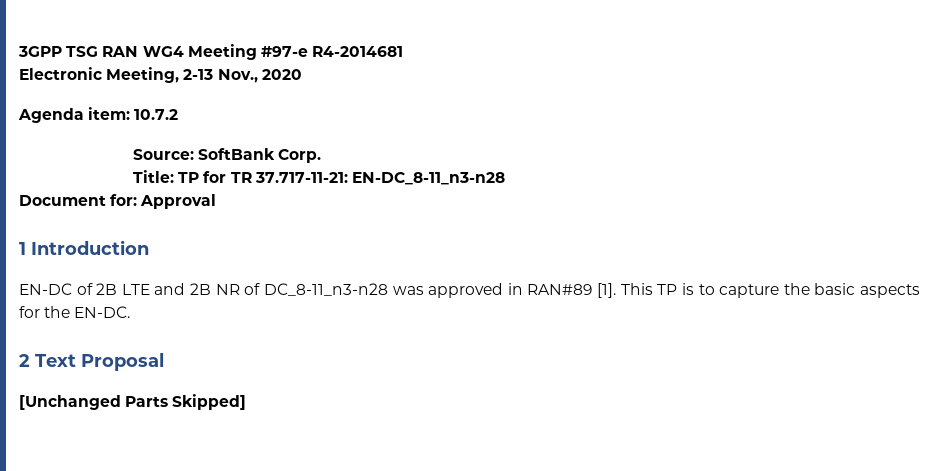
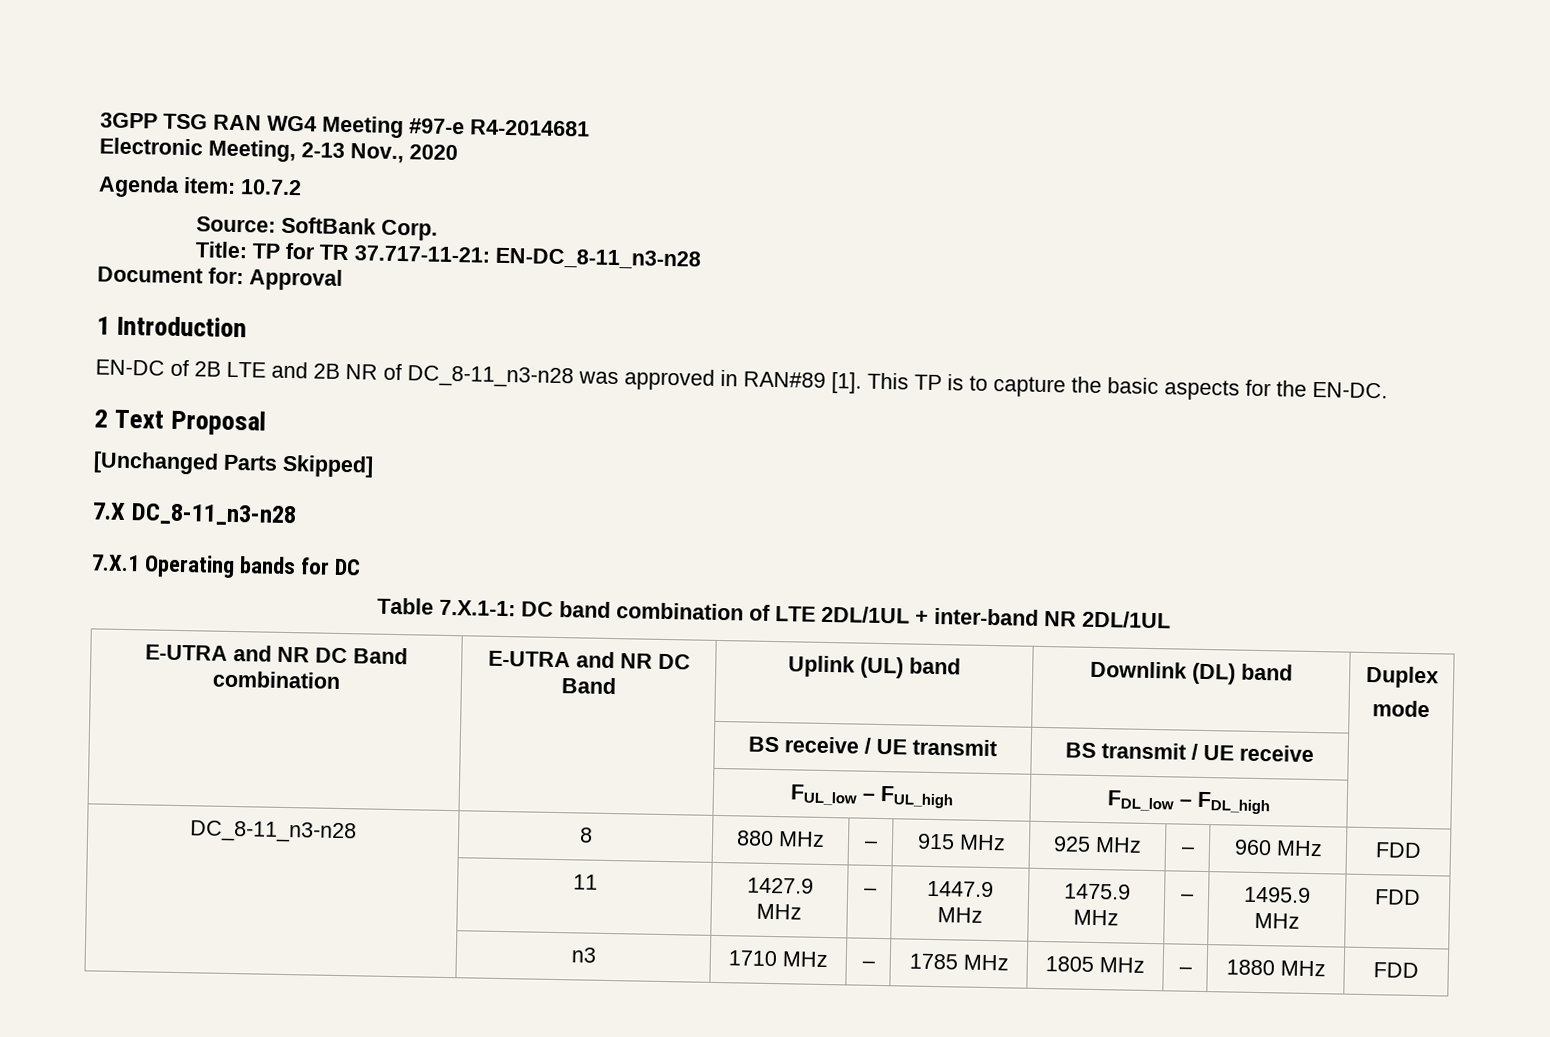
(247, 402) none -> [92,502,297,527] [91,554,362,579] [376,597,1171,629] [145,644,408,665] [211,670,341,689] [487,650,691,670] [560,677,617,695] [788,655,961,679] [1090,660,1293,685] [1364,665,1439,689] [1372,700,1430,718] [748,736,997,757] [1065,742,1314,763] [790,784,954,809] [1107,790,1271,815] [189,820,357,844] [578,827,593,843] [736,830,825,847] [863,840,878,848] [916,833,1006,851] [1053,836,1142,853] [1180,846,1194,854] [1233,839,1323,857] [1375,842,1422,859] [572,874,598,890] [746,877,814,894] [756,903,802,920] [863,887,877,895] [927,880,994,898] [936,907,983,923] [1063,883,1131,900] [1073,909,1119,926] [1180,893,1194,901] [1243,886,1311,903] [1253,912,1300,929] [1374,889,1421,905] [570,947,597,963] [728,950,828,968] [861,960,875,968] [908,953,1009,971] [1045,956,1145,973] [1178,966,1192,974] [1225,959,1326,977] [1373,962,1419,978] // 7.X DC_8-11_n3-n28 // 7.X.1 Operating bands for DC // Table 7.X.1-1: DC band combination of LTE 2DL/1UL + inter-band NR 2DL/1UL // E-UTRA and NR DC Band combination | E-UTRA and NR DC Band | Uplink (UL) band | Downlink (DL) band | Duplex // mode // | | BS receive / UE transmit | BS transmit / UE receive | // | | FUL_low – FUL_high | FDL_low – FDL_high | // DC_8-11_n3-n28 | 8 | 880 MHz | – | 915 MHz | 925 MHz | – | 960 MHz | FDD // | 11 | 1427.9 MHz | – | 1447.9 MHz | 1475.9 MHz | – | 1495.9 MHz | FDD // | n3 | 1710 MHz | – | 1785 MHz | 1805 MHz | – | 1880 MHz | FDD

